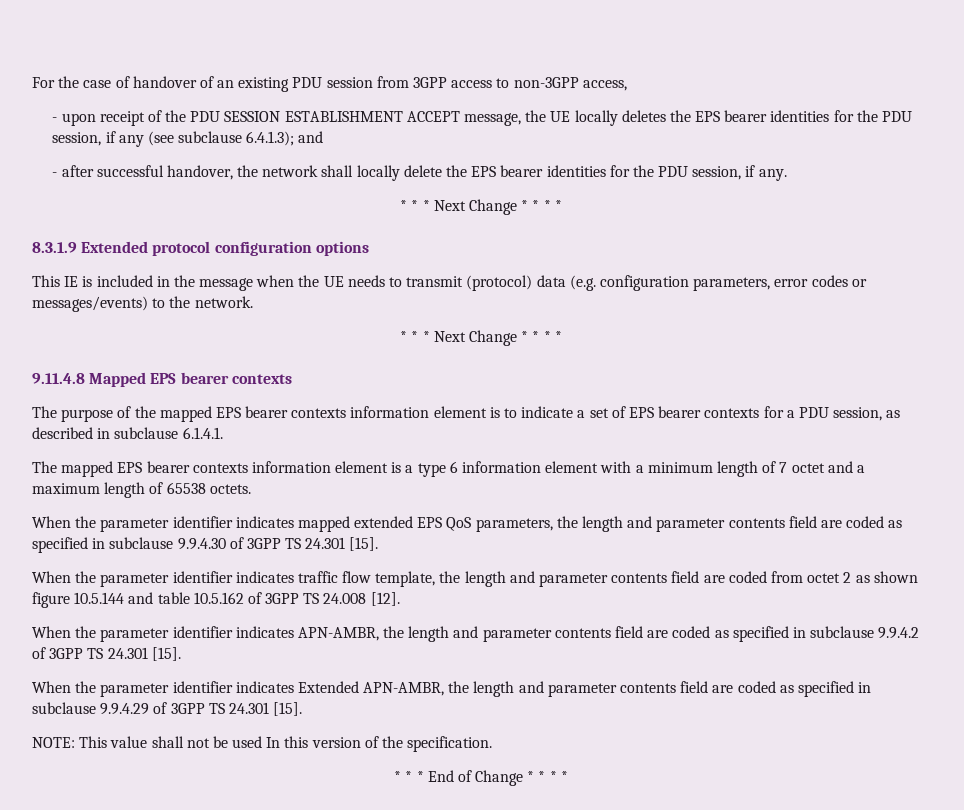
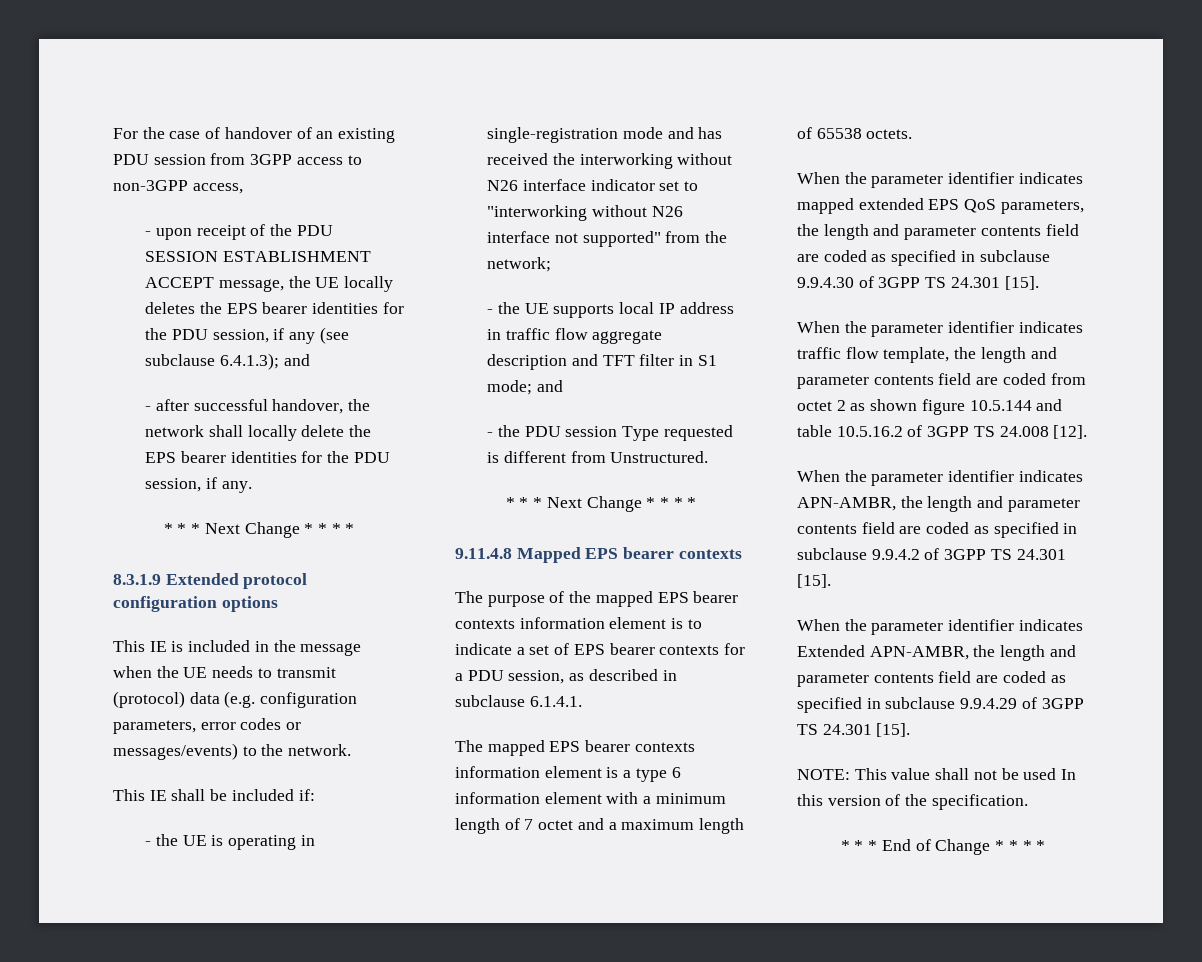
(253, 302) none -> [113,789,315,801] [145,834,315,850] [487,127,723,143] [487,153,733,169] [487,179,699,191] [487,205,683,221] [487,231,728,247] [487,257,552,272] [487,302,734,318] [487,328,663,344] [487,354,717,370] [487,380,563,395] [487,425,733,441] [487,451,709,463] // This IE shall be included if: // - the UE is operating in single-registration mode and has received the interworking without N26 interface indicator set to "interworking without N26 interface not supported" from the network; // - the UE supports local IP address in traffic flow aggregate description and TFT filter in S1 mode; and // - the PDU session Type requested is different from Unstructured.
[193,592,244,604] 10.5.162 -> [836,426,903,437] 10.5.16.2

